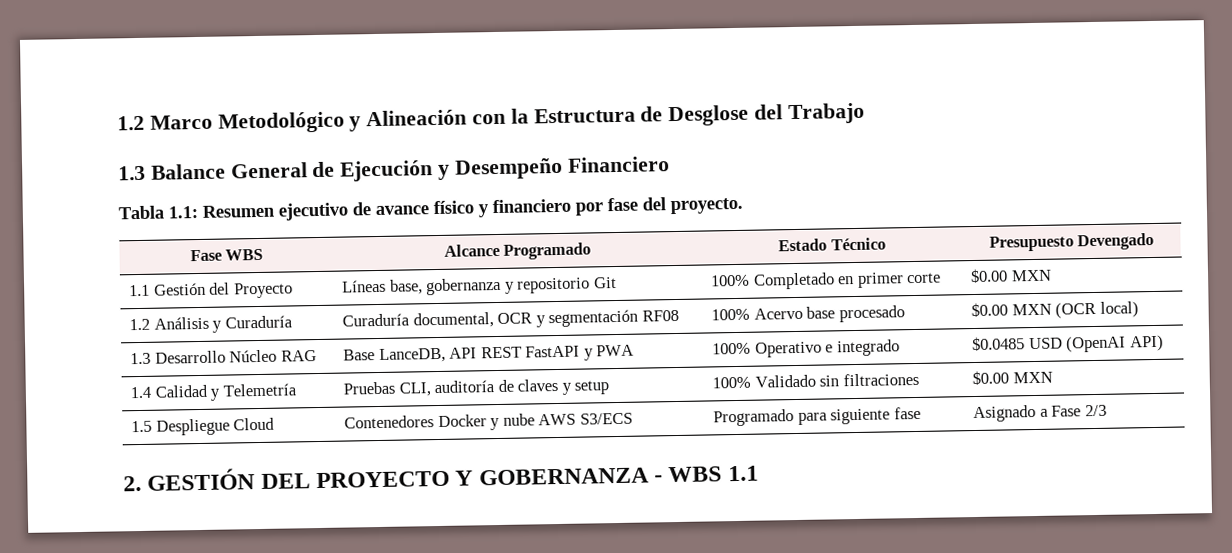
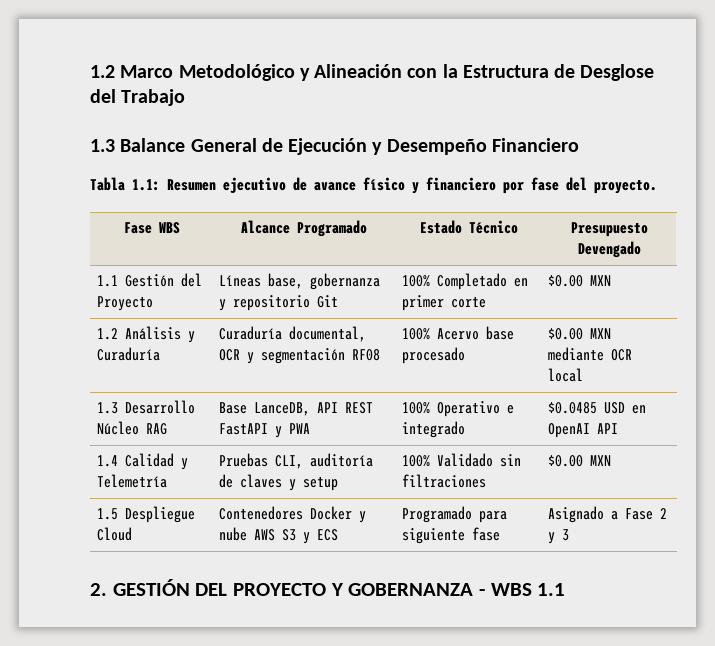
[1055,301,1139,319] (OCR local) -> [547,347,632,361] [547,368,583,382] mediante OCR local
[1066,334,1164,353] (OpenAI API) -> [631,405,646,414] [547,423,618,438] en OpenAI API
[579,412,633,425] S3/ECS -> [281,529,338,544] S3 y ECS
[1084,404,1107,417] 2/3 -> [659,508,667,519] [547,529,569,544] 2 y 3

